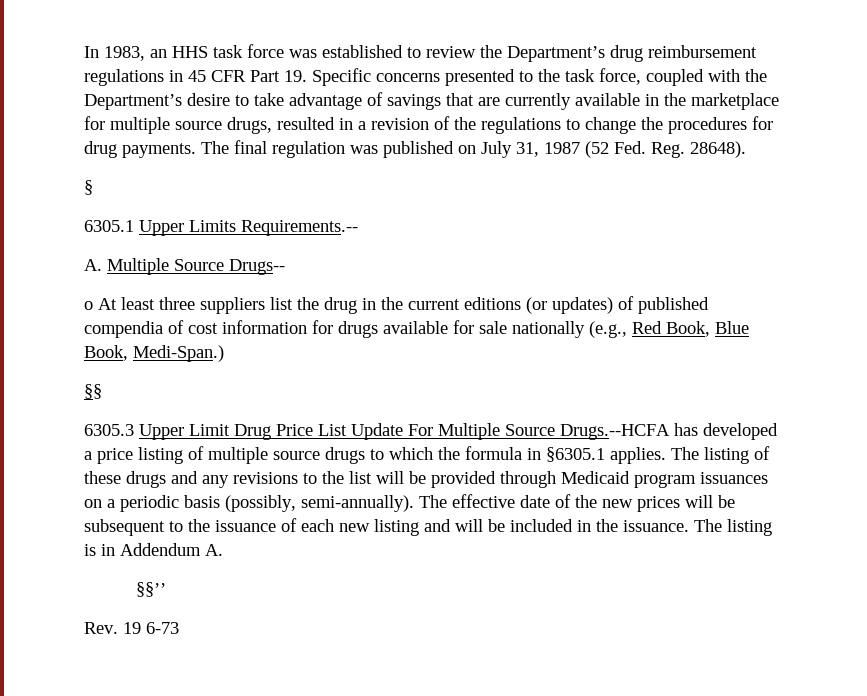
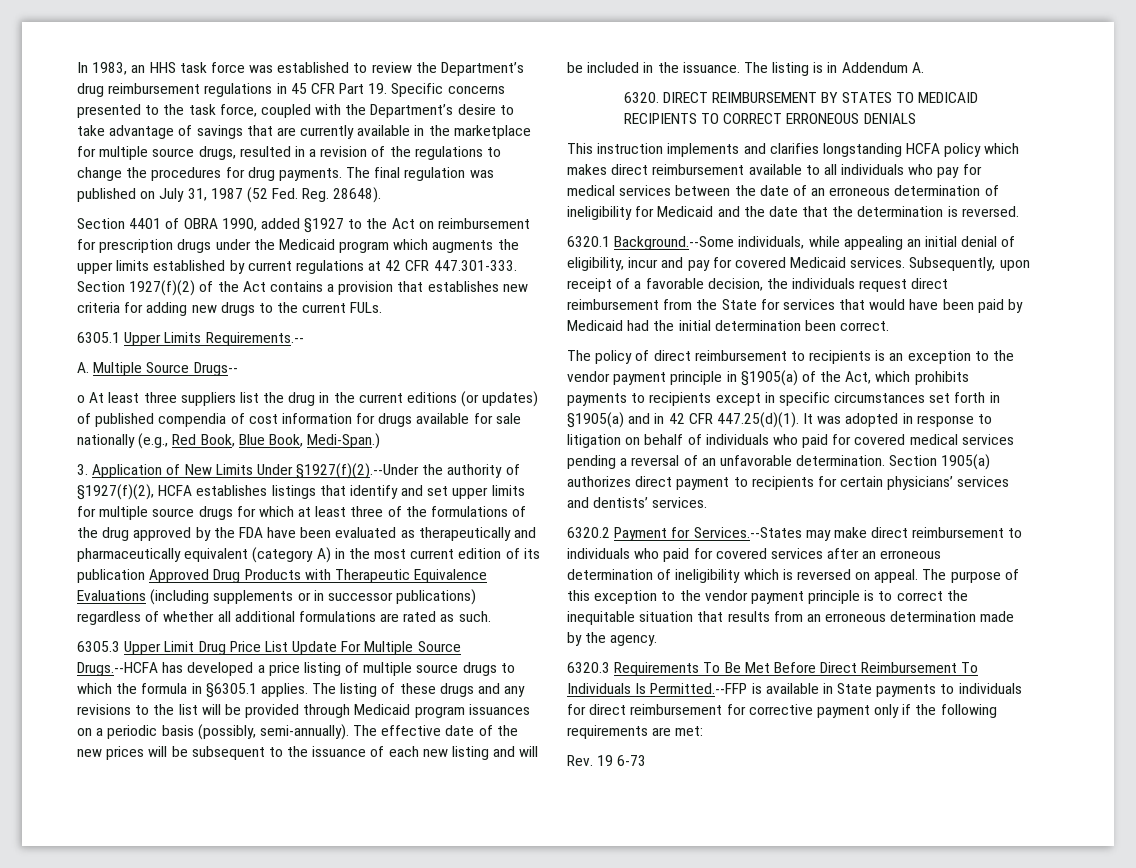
[84,180,93,195] § -> [77,218,531,233] [77,239,519,253] [77,260,517,274] [77,280,528,296] [77,302,383,316] Section 4401 of OBRA 1990, added §1927 to the Act on reimbursement for prescription drugs under the Medicaid program which augments the upper limits established by current regulations at 42 CFR 447.301-333. Section 1927(f)(2) of the Act contains a provision that establishes new criteria for adding new drugs to the current FULs.
[84,384,102,399] §§ -> [77,463,520,479] [77,484,525,500] [77,506,527,520] [77,527,537,541] [77,547,540,563] [77,569,488,583] [77,589,477,605] [77,611,491,625] 3. Application of New Limits Under §1927(f)(2).--Under the authority of §1927(f)(2), HCFA establishes listings that identify and set upper limits for multiple source drugs for which at least three of the formulations of the drug approved by the FDA have been evaluated as therapeutically and pharmaceutically equivalent (category A) in the most current edition of its publication Approved Drug Products with Therapeutic Equivalence Evaluations (including supplements or in successor publications) regardless of whether all additional formulations are rated as such.
[135,582,166,597] §§’’ -> [623,92,978,103] [623,113,916,124] [567,143,1020,157] [567,164,982,178] [567,185,999,196] [567,206,1019,220] [567,236,1016,250] [567,257,1030,271] [567,278,949,292] [567,299,1024,313] [567,320,890,331] [567,350,1015,364] [567,370,969,386] [567,392,1000,406] [567,412,993,428] [567,434,1014,448] [567,454,991,470] [567,476,1010,490] [567,497,708,508] [567,527,1023,541] [567,548,942,562] [567,569,1019,583] [567,590,968,604] [567,611,1015,625] [567,632,658,646] [567,662,979,676] [567,683,1022,697] [567,704,997,718] [567,725,704,739] 6320. DIRECT REIMBURSEMENT BY STATES TO MEDICAID RECIPIENTS TO CORRECT ERRONEOUS DENIALS // This instruction implements and clarifies longstanding HCFA policy which makes direct reimbursement available to all individuals who pay for medical services between the date of an erroneous determination of ineligibility for Medicaid and the date that the determination is reversed. // 6320.1 Background.--Some individuals, while appealing an initial denial of eligibility, incur and pay for covered Medicaid services. Subsequently, upon receipt of a favorable decision, the individuals request direct reimbursement from the State for services that would have been paid by Medicaid had the initial determination been correct. // The policy of direct reimbursement to recipients is an exception to the vendor payment principle in §1905(a) of the Act, which prohibits payments to recipients except in specific circumstances set forth in §1905(a) and in 42 CFR 447.25(d)(1). It was adopted in response to litigation on behalf of individuals who paid for covered medical services pending a reversal of an unfavorable determination. Section 1905(a) authorizes direct payment to recipients for certain physicians’ services and dentists’ services. // 6320.2 Payment for Services.--States may make direct reimbursement to individuals who paid for covered services after an erroneous determination of ineligibility which is reversed on appeal. The purpose of this exception to the vendor payment principle is to correct the inequitable situation that results from an erroneous determination made by the agency. // 6320.3 Requirements To Be Met Before Direct Reimbursement To Individuals Is Permitted.--FFP is available in State payments to individuals for direct reimbursement for corrective payment only if the following requirements are met:

